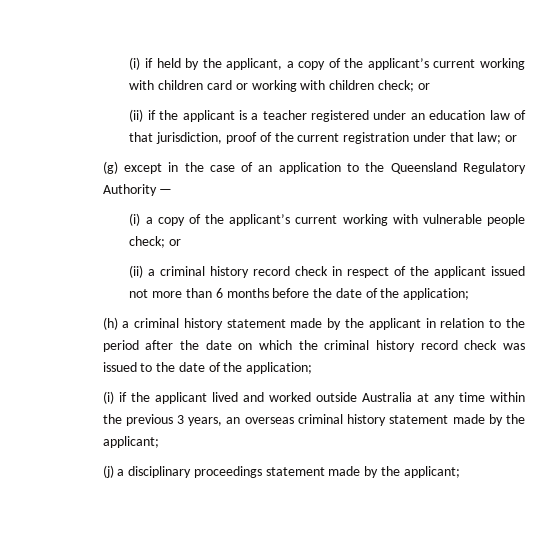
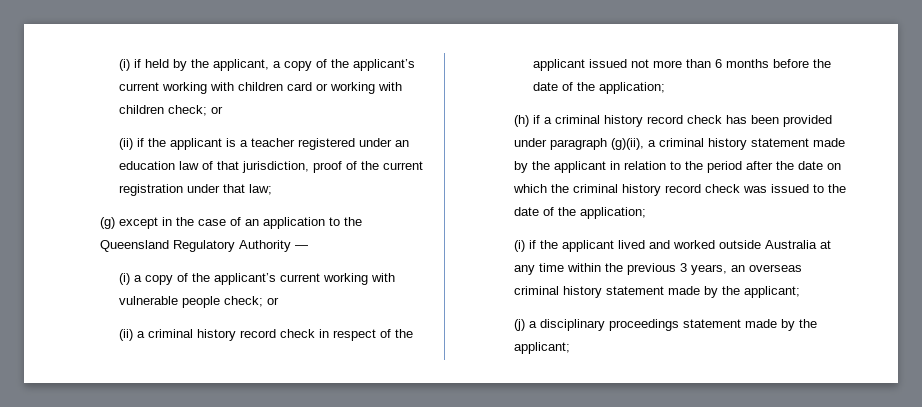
[505,135,518,142] or -> (273, 189) none
(118, 323) none -> [532,115,832,127] [513,138,644,150] if a criminal history record check has been provided under paragraph (g)(ii),

